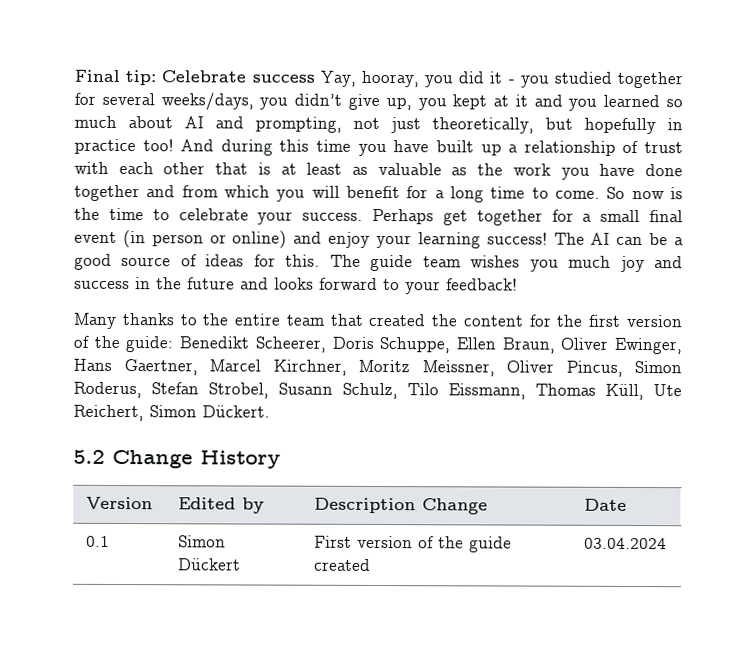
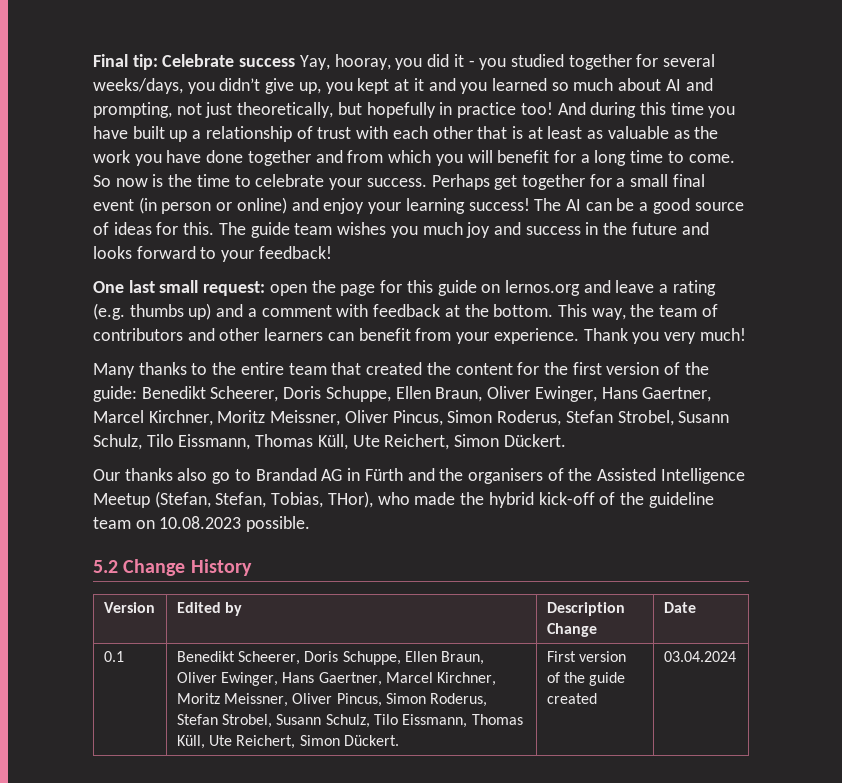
(518, 284) none -> [93,280,716,296] [93,303,718,320] [93,328,746,344] // One last small request: open the page for this guide on lernos.org and leave a rating (e.g. thumbs up) and a comment with feedback at the bottom. This way, the team of contributors and other learners can benefit from your experience. Thank you very much!
(270, 411) none -> [93,468,745,484] [93,491,714,508] [93,516,311,532] // Our thanks also go to Brandad AG in Fürth and the organisers of the Assisted Intelligence Meetup (Stefan, Stefan, Tobias, THor), who made the hybrid kick-off of the guideline team on 10.08.2023 possible.
[177,535,226,548] [177,558,241,571] Simon Dückert -> [176,651,485,665] [176,672,497,686] [176,693,488,707] [176,714,523,728] [176,735,399,749] Benedikt Scheerer, Doris Schuppe, Ellen Braun, Oliver Ewinger, Hans Gaertner, Marcel Kirchner, Moritz Meissner, Oliver Pincus, Simon Roderus, Stefan Strobel, Susann Schulz, Tilo Eissmann, Thomas Küll, Ute Reichert, Simon Dückert.

